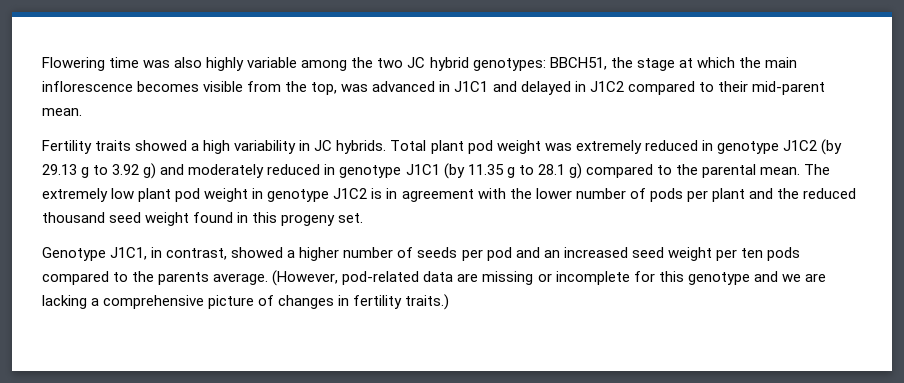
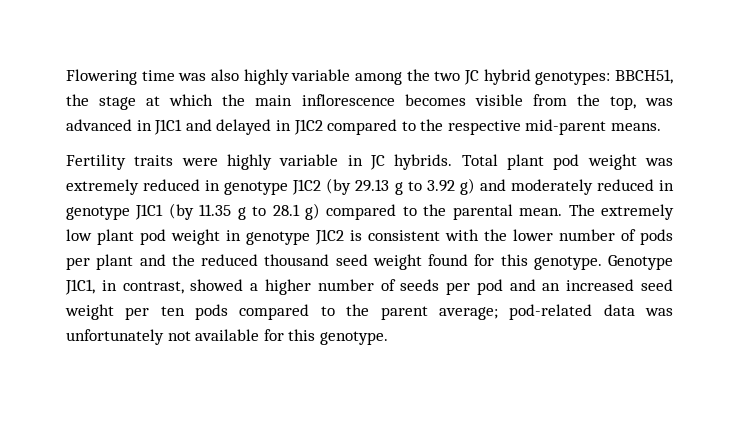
[717,81,825,95] [42,108,82,116] [42,140,297,154] their mid-parent mean. // Fertility traits showed a high variability -> [420,119,662,135] [66,154,339,170] the respective mid-parent means. // Fertility traits were highly variable
[386,188,474,202] in agreement -> [368,230,440,241] consistent
[237,212,364,226] in this progeny set. // -> [474,254,602,270] for this genotype.
[158,270,826,286] [42,294,450,310] parents average. (However, pod-related data are missing or incomplete for this genotype and we are lacking a comprehensive picture of changes in fertility traits.) -> [380,304,674,320] [66,329,388,345] parent average; pod-related data was unfortunately not available for this genotype.

